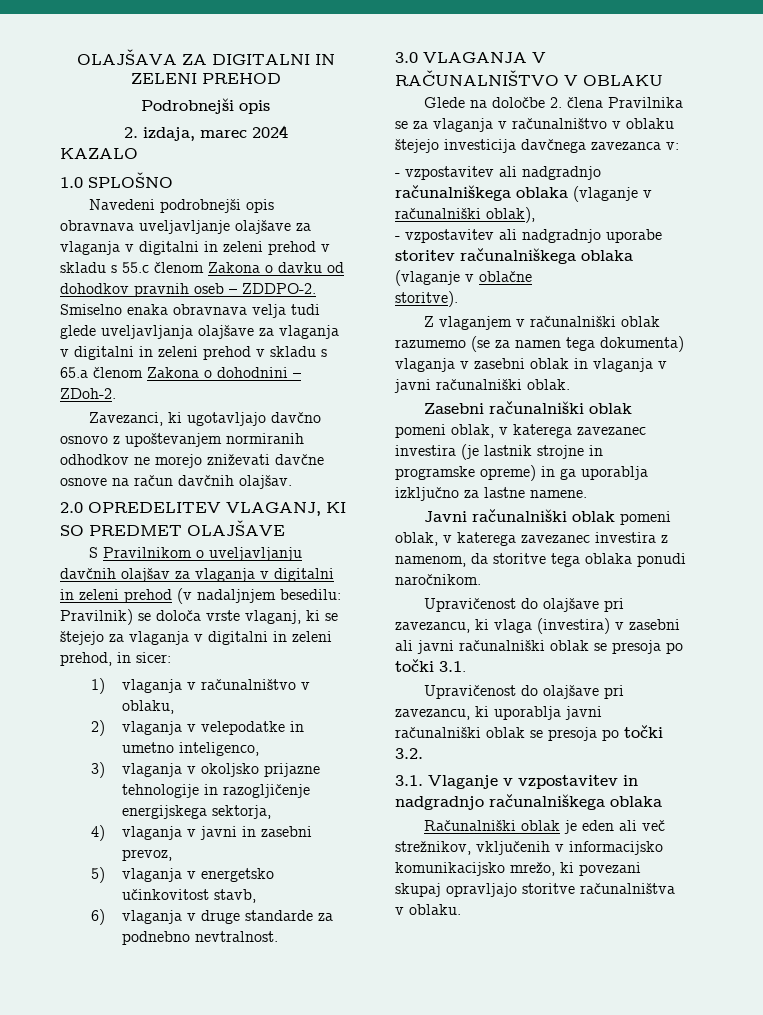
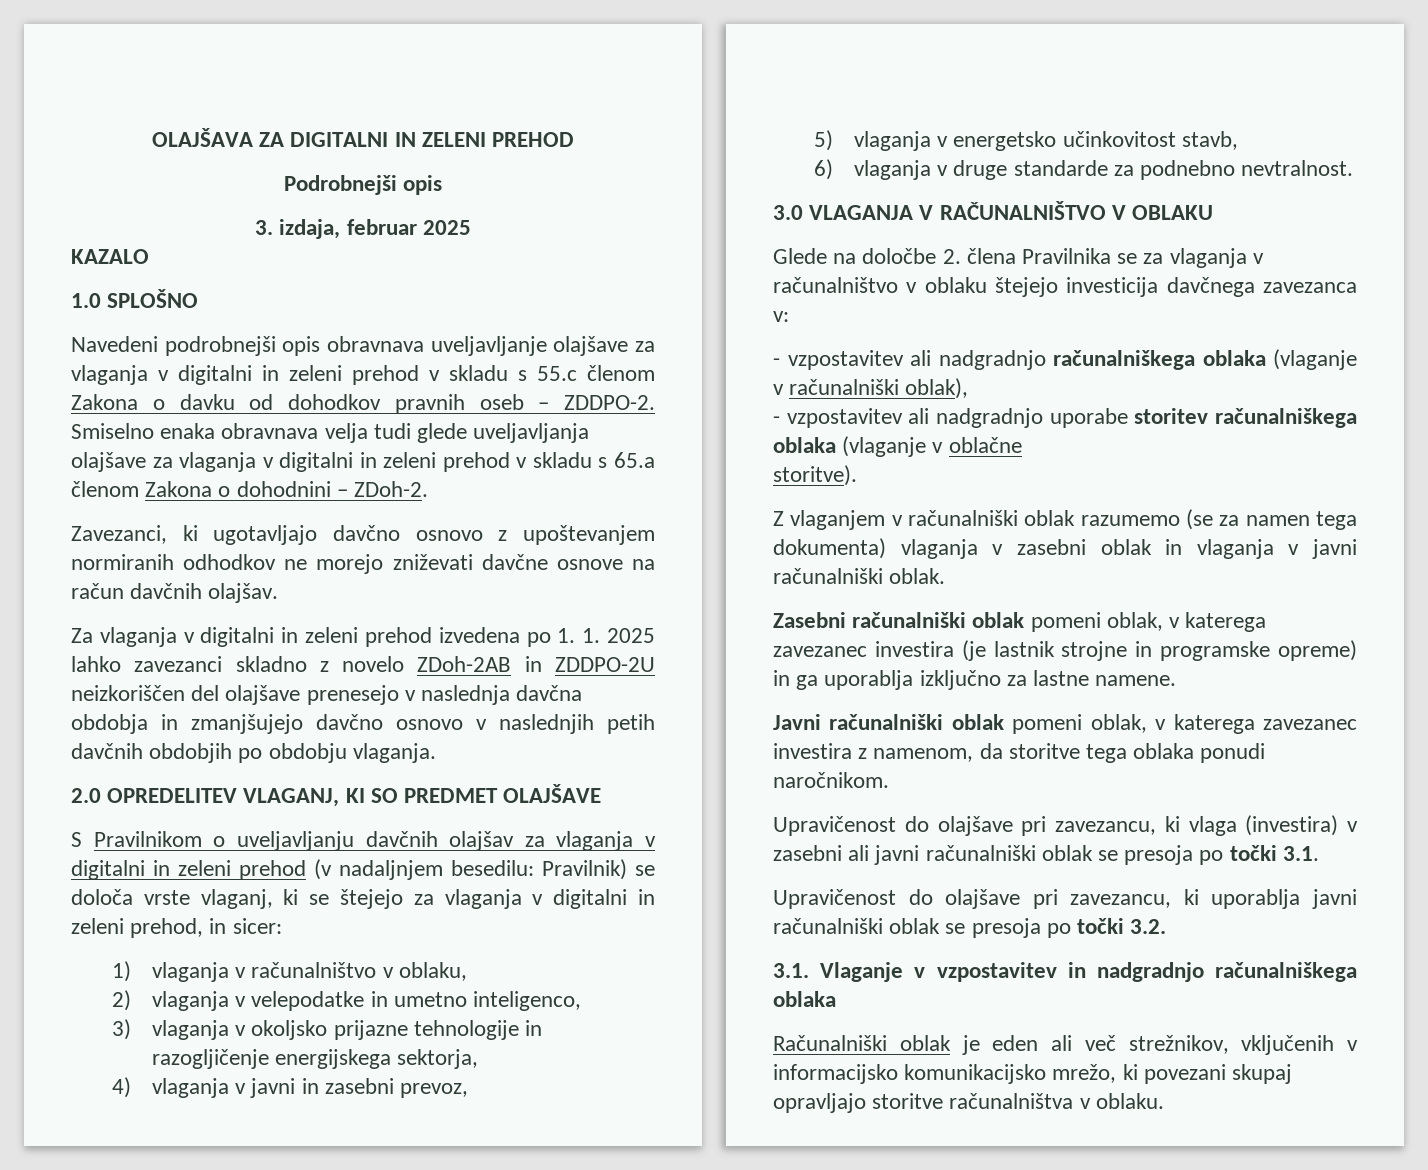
[123,125,288,141] 2. izdaja, marec 2024 -> [255,219,471,239] 3. izdaja, februar 2025
(292, 482) none -> [71,627,655,647] [71,656,655,672] [71,685,583,705] [71,714,655,734] [71,743,436,763] // Za vlaganja v digitalni in zeleni prehod izvedena po 1. 1. 2025 lahko zavezanci skladno z novelo ZDoh-2AB in ZDDPO-2U neizkoriščen del olajšave prenesejo v naslednja davčna obdobja in zmanjšujejo davčno osnovo v naslednjih petih davčnih obdobjih po obdobju vlaganja.

